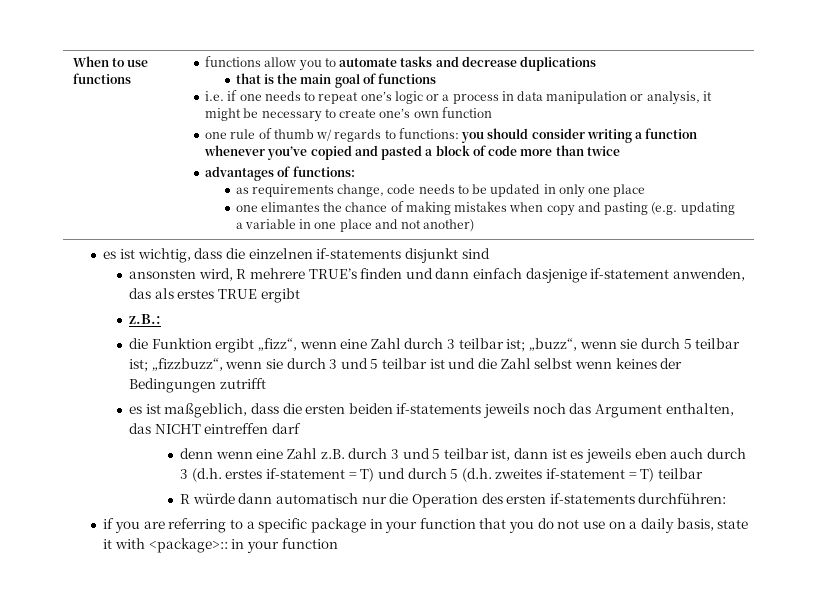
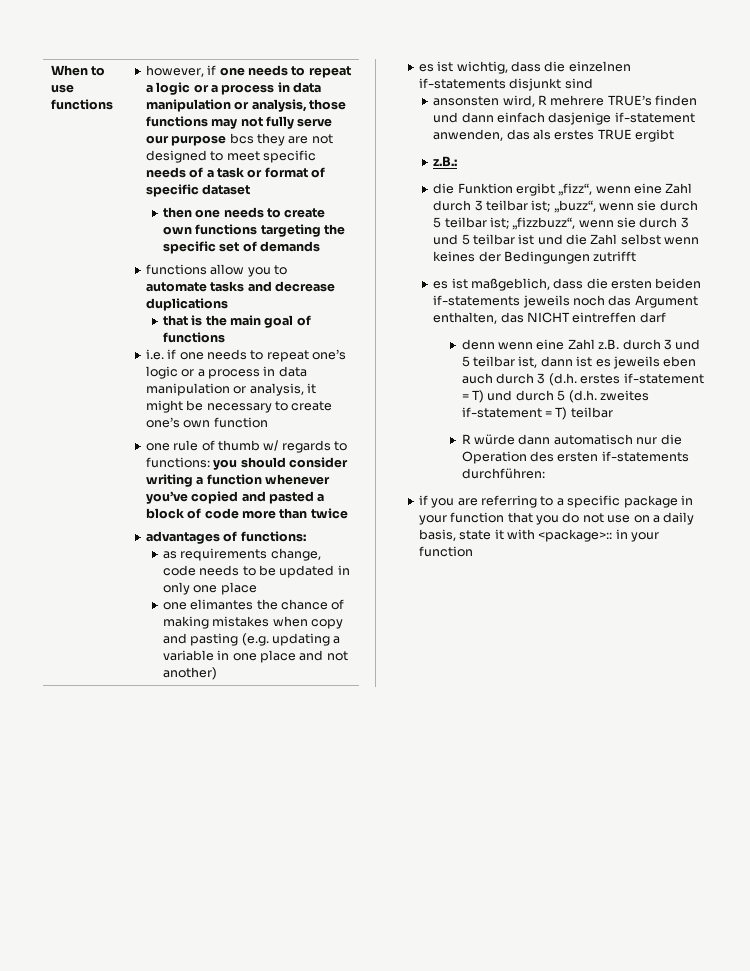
(131, 78) none -> [145,65,351,78] [145,82,322,95] [145,99,346,112] [145,116,333,129] [145,133,333,146] [145,150,316,163] [145,167,326,178] [145,184,251,197] [162,207,326,218] [162,224,346,237] [162,241,321,254] however, if one needs to repeat a logic or a process in data manipulation or analysis, those functions may not fully serve our purpose bcs they are not designed to meet specific needs of a task or format of specific dataset // then one needs to create own functions targeting the specific set of demands //

